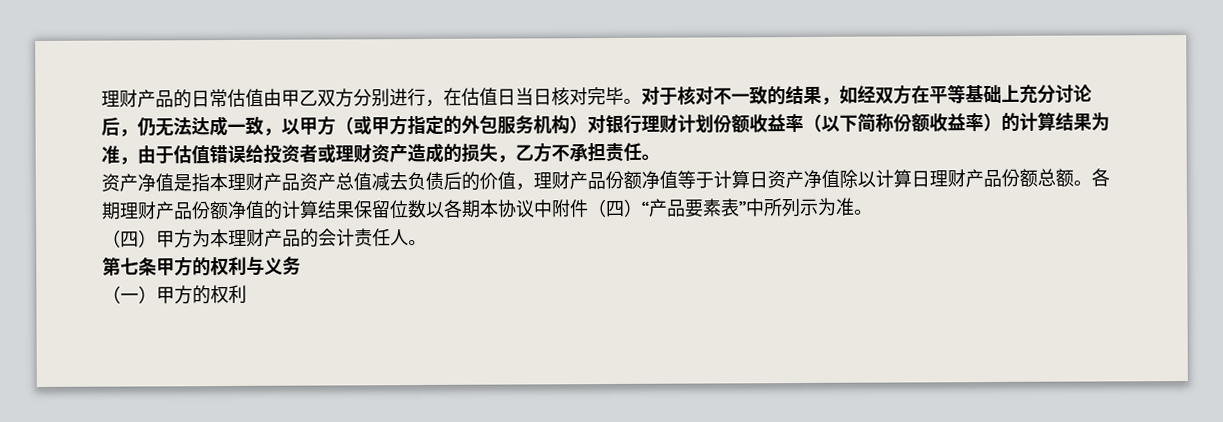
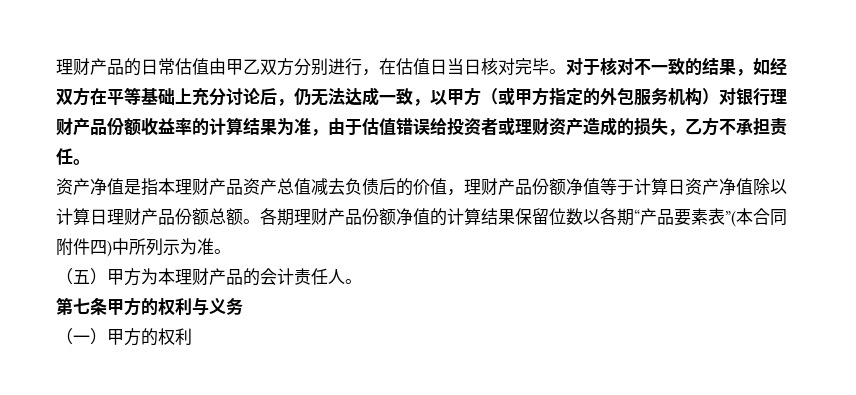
[677,112,1002,134] 计划份额收益率（以下简称份额收益率） -> [73,117,192,136] 产品份额收益率
[479,198,747,218] 本协议中附件（四）“产品要素表” -> [634,208,787,227] [56,238,112,257] “产品要素表”(本合同附件四)
[120,231,139,248] 四 -> [73,270,90,284] 五

